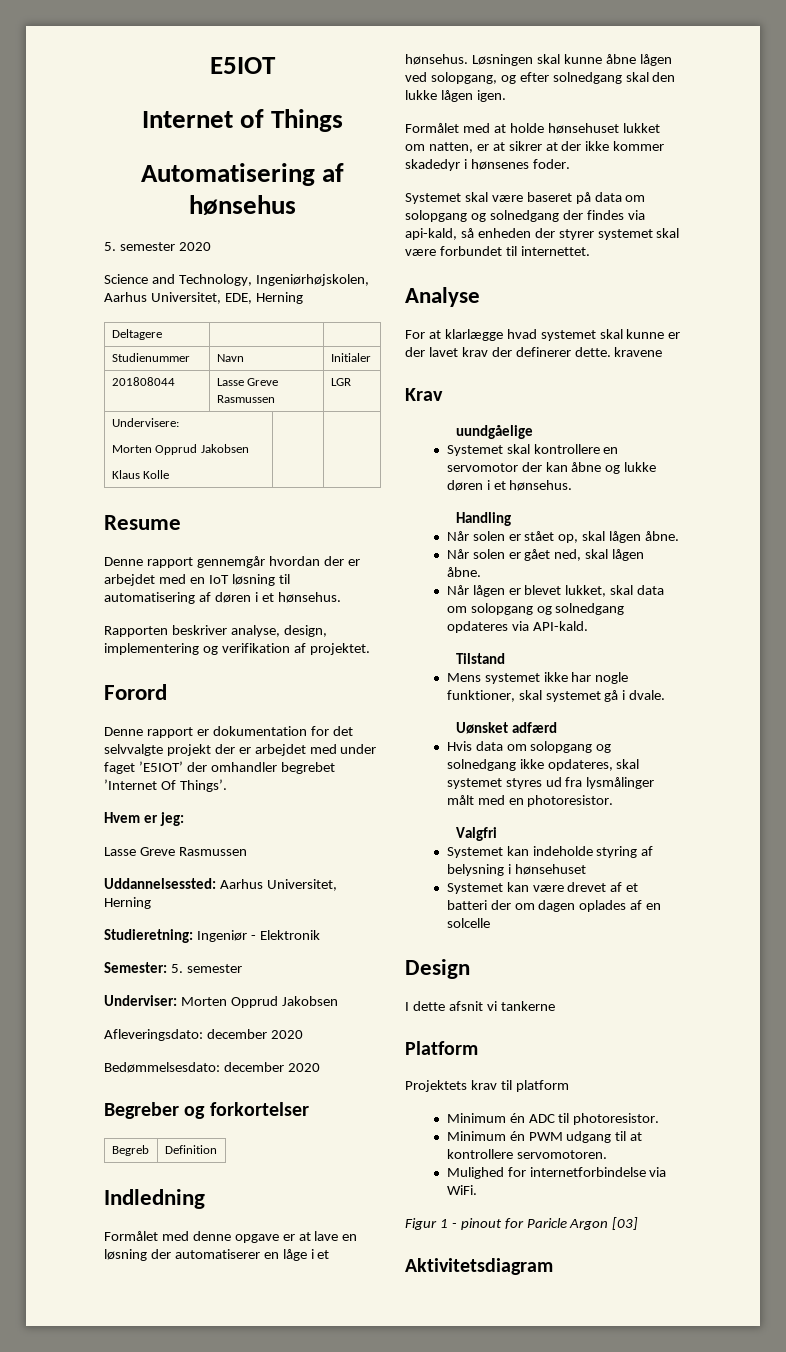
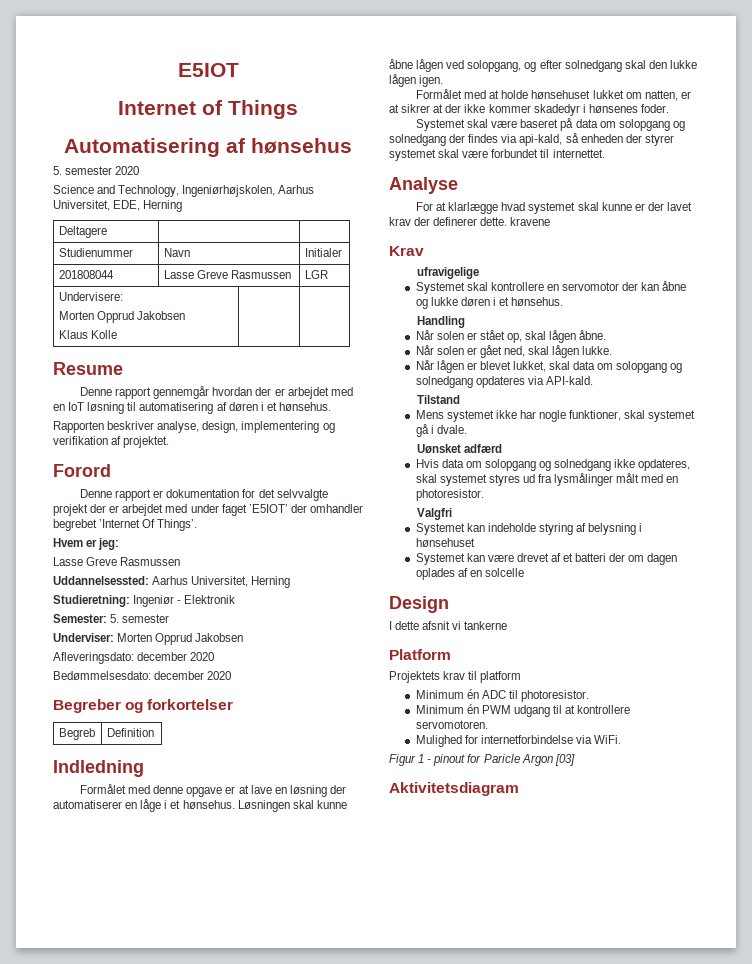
[456,425,534,439] uundgåelige -> [416,267,479,279] ufravigelige
[446,567,481,577] åbne. -> [582,346,613,355] lukke.

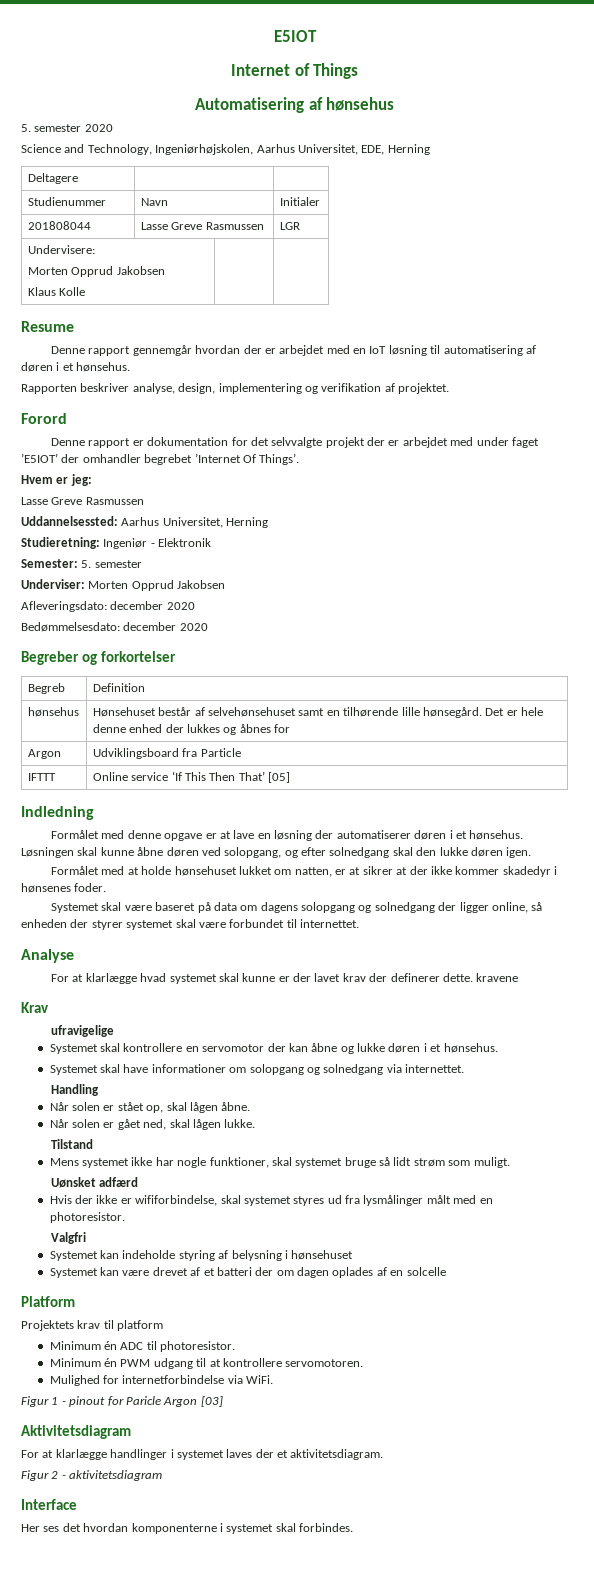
(154, 732) none -> [27,707,79,717] [92,707,544,718] [92,724,291,735] [27,749,61,759] [92,748,241,759] [27,773,56,781] [92,771,291,783] // hønsehus | Hønsehuset består af selvehønsehuset samt en tilhørende lille hønsegård. Det er hele denne enhed der lukkes og åbnes for // Argon | Udviklingsboard fra Particle // IFTTT | Online service ‘If This Then That’ [05]
[125,799,162,812] en låge -> [414,830,447,840] døren
[416,59,444,72] lågen -> [166,847,199,857] døren
[389,74,416,87] lågen -> [470,847,503,857] døren
(616, 124) none -> [260,902,298,913] dagens
[468,134,563,146] findes via api-kald, -> [459,902,528,913] ligger online,
(564, 301) none -> [49,1064,465,1075] // Systemet skal have informationer om solopgang og solnedgang via internettet.
[415,360,683,373] [415,376,593,388] // Når lågen er blevet lukket, skal data om solopgang og solnedgang opdateres via API-kald. -> (256, 1123) none
[415,424,467,437] [416,444,502,453] [415,459,691,471] gå i dvale. // Uønsket adfærd // Hvis data om solopgang og solnedgang ikke opdateres, -> [344,1157,510,1168] [50,1177,139,1188] [49,1195,218,1206] bruge så lidt strøm som muligt. // Uønsket adfærd // Hvis der ikke er wififorbindelse,
[389,596,449,613] [389,621,508,630] // Design // I dette afsnit vi tankerne -> (446, 1271) none
(519, 789) none -> [21,1449,384,1460] [21,1470,163,1481] [21,1499,77,1510] [21,1523,353,1534] // For at klarlægge handlinger i systemet laves der et aktivitetsdiagram. // Figur 2 - aktivitetsdiagram // Interface // Her ses det hvordan komponenterne i systemet skal forbindes.

